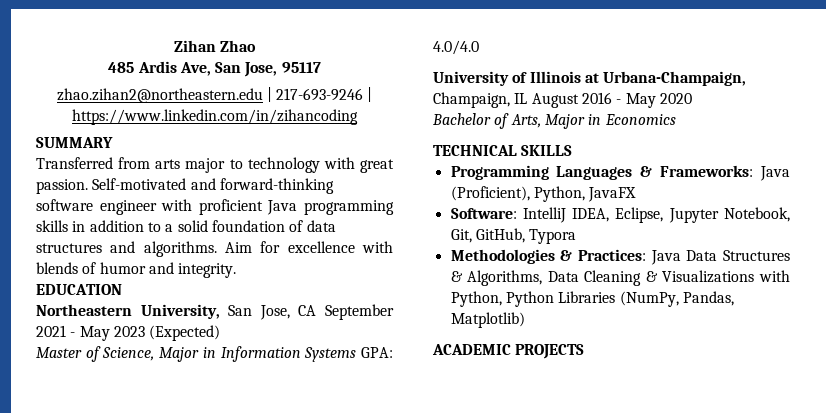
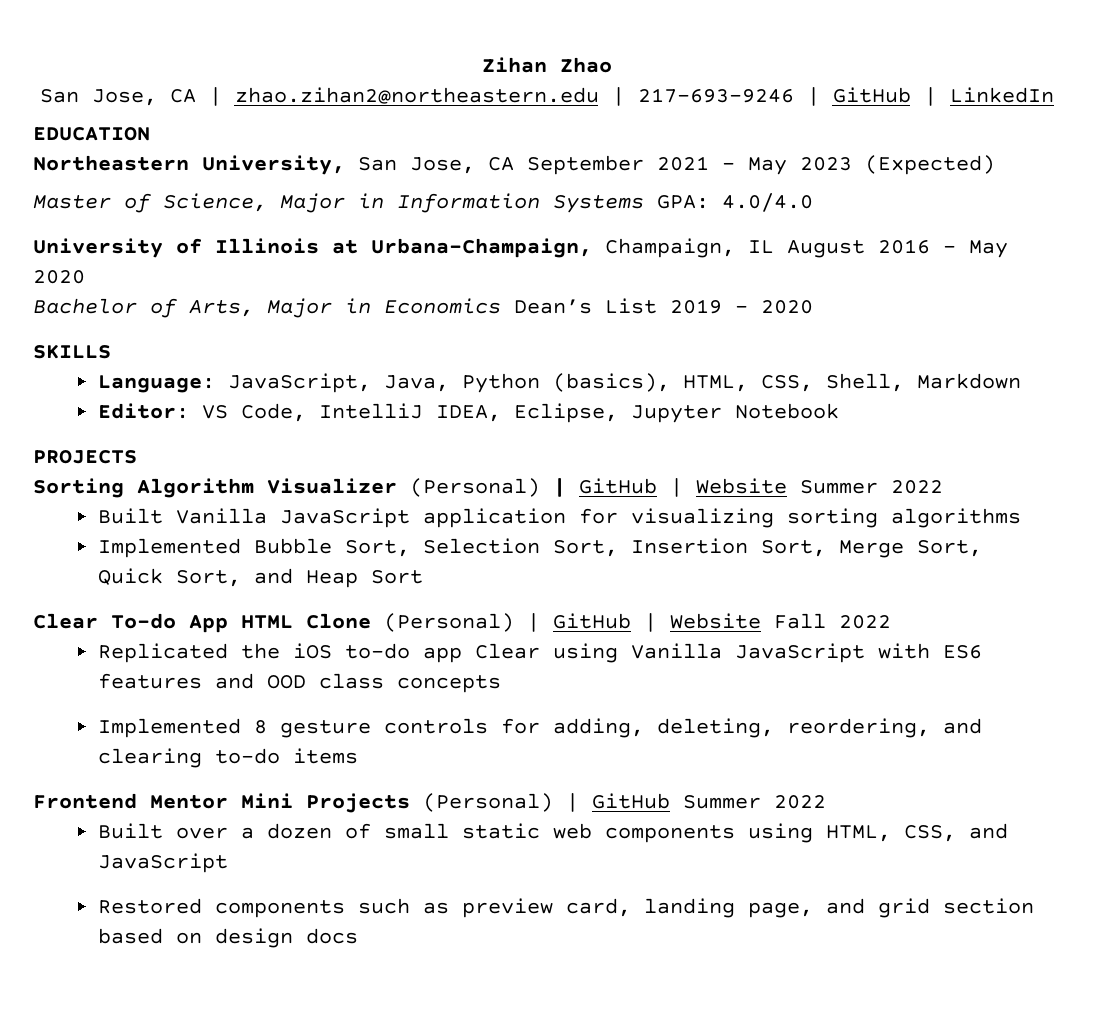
[108,61,321,77] [56,87,373,103] [72,109,358,125] [36,137,113,148] [36,157,394,173] [36,178,334,194] [36,199,394,215] [36,220,336,232] [36,241,394,257] [36,262,237,278] 485 Ardis Ave, San Jose, 95117 // zhao.zihan2@northeastern.edu | 217-693-9246 | https://www.linkedin.com/in/zihancoding // SUMMARY // Transferred from arts major to technology with great passion. Self-motivated and forward-thinking software engineer with proficient Java programming skills in addition to a solid foundation of data structures and algorithms. Aim for excellence with blends of humor and integrity. -> [39,87,1054,106] San Jose, CA | zhao.zihan2@northeastern.edu | 217-693-9246 | GitHub | LinkedIn
[433,145,573,156] [450,165,790,181] [450,186,637,202] [450,207,790,223] [450,228,577,244] [450,249,790,265] [450,270,790,286] [450,291,734,307] [450,312,525,328] [432,344,585,359] // TECHNICAL SKILLS // Programming Languages & Frameworks: Java (Proficient), Python, JavaFX // Software: IntelliJ IDEA, Eclipse, Jupyter Notebook, Git, GitHub, Typora // Methodologies & Practices: Java Data Structures & Algorithms, Data Cleaning & Visualizations with Python, Python Libraries (NumPy, Pandas, Matplotlib) // ACADEMIC PROJECTS -> [514,298,813,314] [33,344,111,359] [98,373,1022,393] [98,403,840,423] [33,450,137,464] [33,478,943,498] [98,508,1022,528] [98,538,983,558] [98,568,424,588] [33,613,891,633] [98,643,983,663] [98,673,502,693] [98,718,983,738] [98,748,359,768] [33,793,826,813] [98,823,1009,843] [98,853,229,873] [98,898,1035,918] [98,928,359,948] Dean’s List 2019 - 2020 // SKILLS // Language: JavaScript, Java, Python (basics), HTML, CSS, Shell, Markdown // Editor: VS Code, IntelliJ IDEA, Eclipse, Jupyter Notebook // PROJECTS // Sorting Algorithm Visualizer (Personal) | GitHub | Website Summer 2022 // Built Vanilla JavaScript application for visualizing sorting algorithms // Implemented Bubble Sort, Selection Sort, Insertion Sort, Merge Sort, Quick Sort, and Heap Sort // Clear To-do App HTML Clone (Personal) | GitHub | Website Fall 2022 // Replicated the iOS to-do app Clear using Vanilla JavaScript with ES6 features and OOD class concepts // Implemented 8 gesture controls for adding, deleting, reordering, and clearing to-do items // Frontend Mentor Mini Projects (Personal) | GitHub Summer 2022 // Built over a dozen of small static web components using HTML, CSS, and JavaScript // Restored components such as preview card, landing page, and grid section based on design docs

